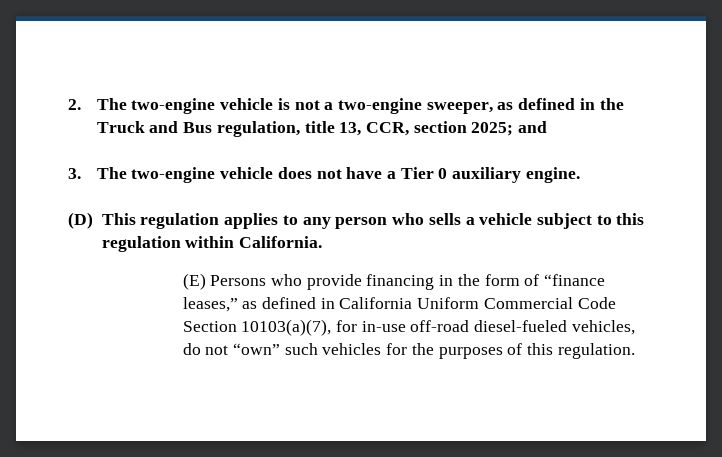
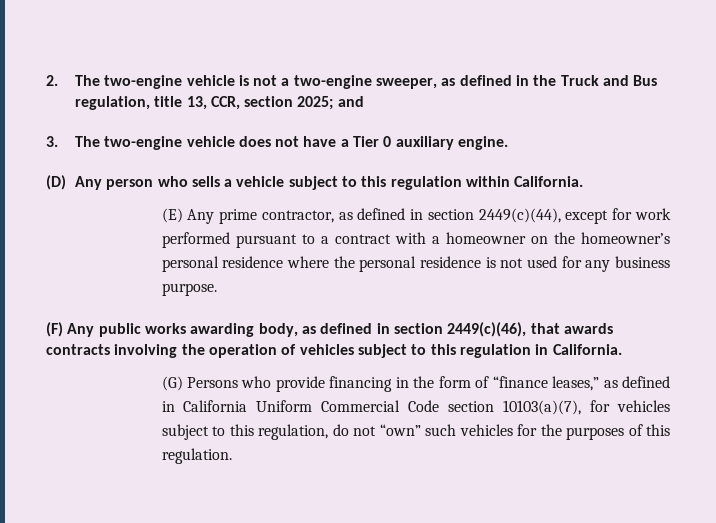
[101,213,331,229] This regulation applies to any -> [74,176,102,190] Any
(206, 281) none -> [187,208,671,224] [161,232,670,248] [161,256,670,272] [161,283,217,296] [46,322,613,337] [46,344,622,358] [161,376,183,391] Any prime contractor, as defined in section 2449(c)(44), except for work performed pursuant to a contract with a homeowner on the homeowner’s personal residence where the personal residence is not used for any business purpose. // (F) Any public works awarding body, as defined in section 2449(c)(46), that awards contracts involving the operation of vehicles subject to this regulation in California. // (G)
[182,321,237,332] Section -> [448,401,495,412] section
[361,320,635,335] in-use off-road diesel-fueled vehicles, -> [616,400,670,412] [161,424,328,440] vehicles subject to this regulation,

